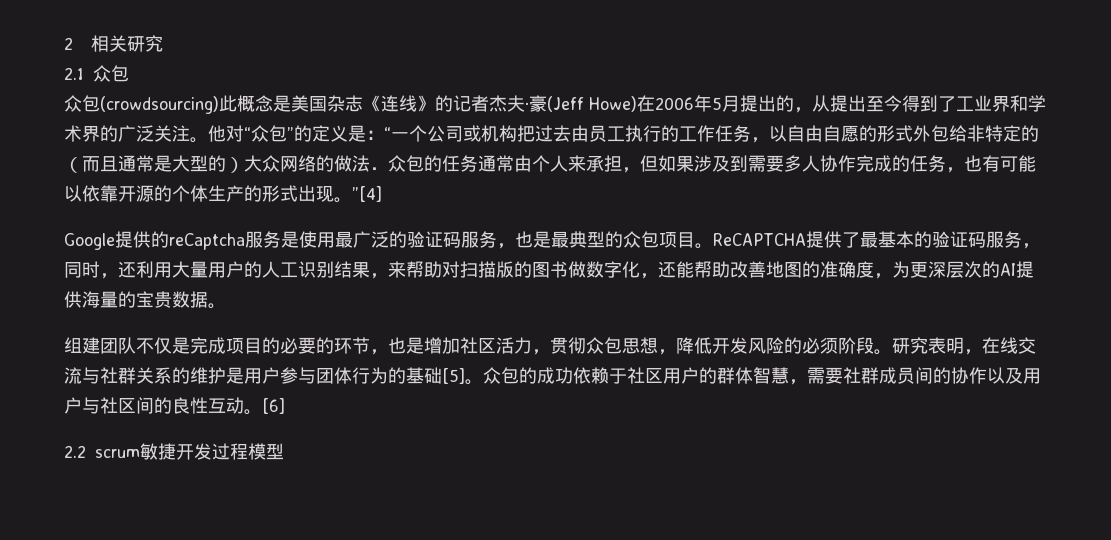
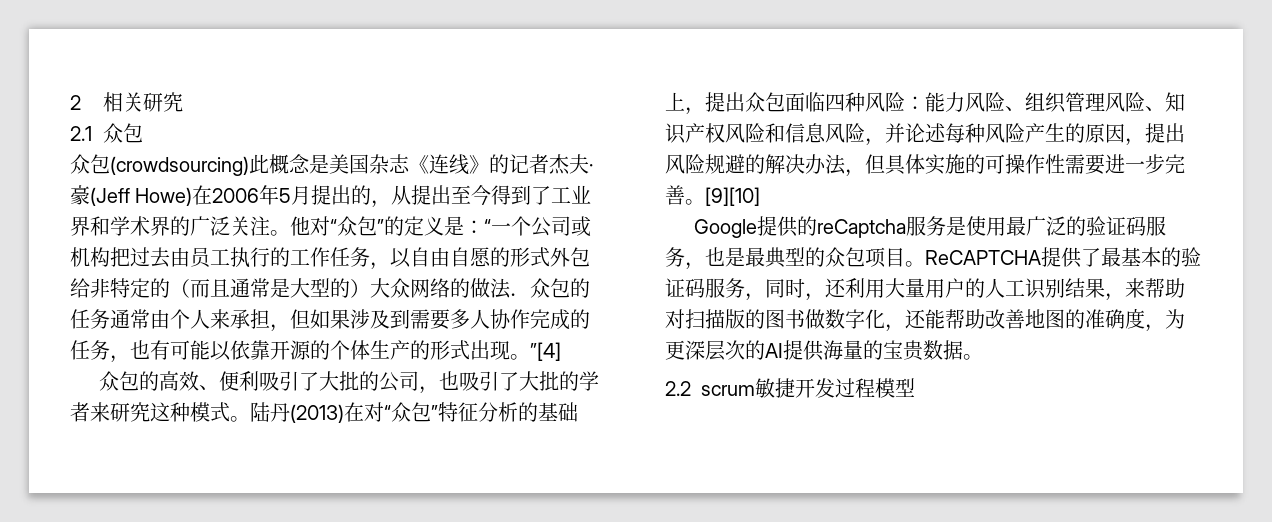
(382, 194) none -> [98,371,599,394] [70,402,578,423] [665,92,1185,115] [665,123,1185,146] [665,154,1185,177] [665,185,760,206] // 众包的高效、便利吸引了大批的公司，也吸引了大批的学者来研究这种模式。陆丹(2013)在对“众包”特征分析的基础上，提出众包面临四种风险：能力风险、组织管理风险、知识产权风险和信息风险，并论述每种风险产生的原因，提出风险规避的解决办法，但具体实施的可操作性需要进一步完善。[9][10]
[64,337,1036,355] [64,367,1041,385] [64,397,285,415] // 组建团队不仅是完成项目的必要的环节，也是增加社区活力，贯彻众包思想，降低开发风险的必须阶段。研究表明，在线交流与社群关系的维护是用户参与团体行为的基础[5]。众包的成功依赖于社区用户的群体智慧，需要社群成员间的协作以及用户与社区间的良性互动。[6] -> (983, 357) none

